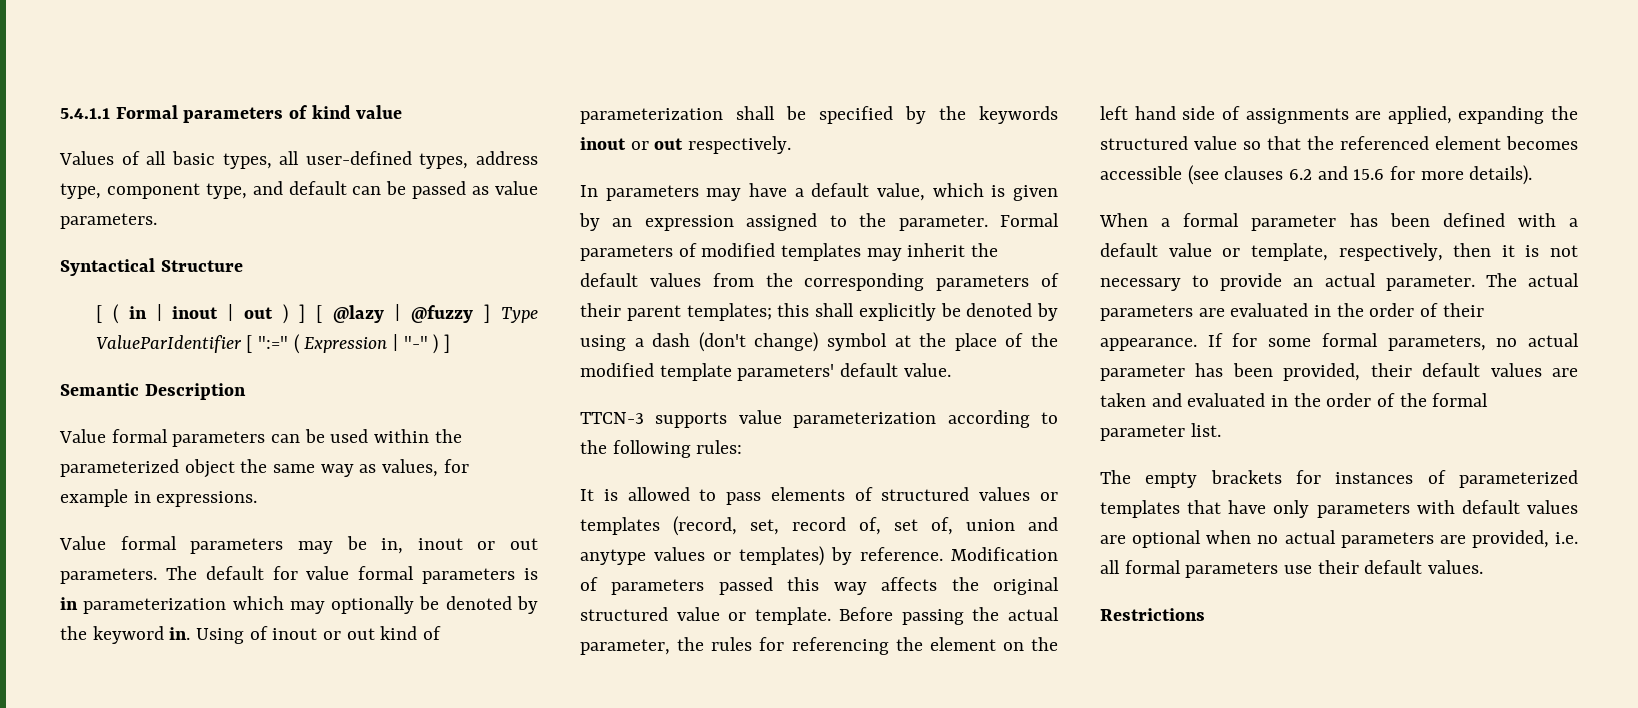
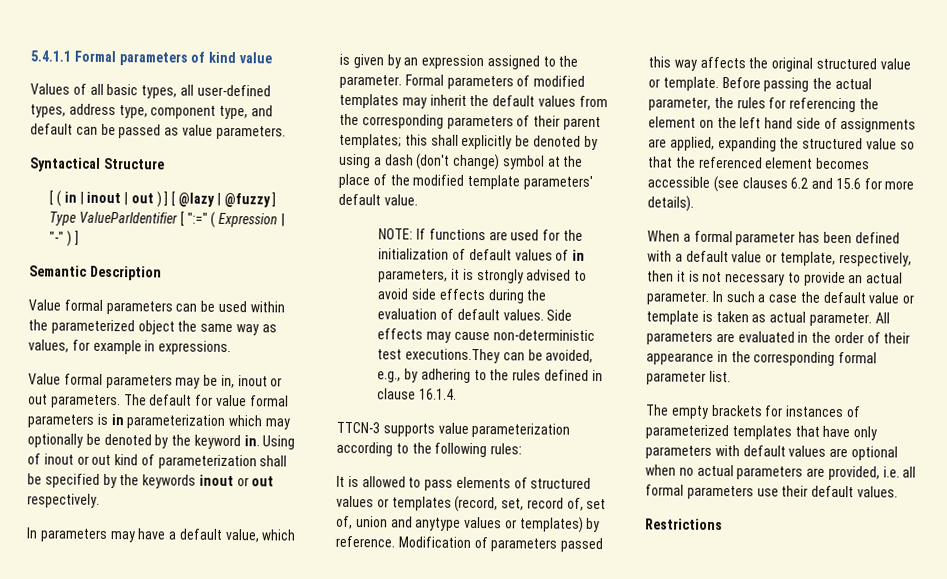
(951, 370) none -> [378,228,584,241] [378,248,586,261] [378,268,588,284] [377,288,548,304] [377,308,573,321] [377,328,595,343] [377,348,594,364] [377,368,603,383] [377,388,458,400] // NOTE: If functions are used for the initialization of default values of in parameters, it is strongly advised to avoid side effects during the evaluation of default values. Side effects may cause non-deterministic test executions.They can be avoided, e.g., by adhering to the rules defined in clause 16.1.4.
[1485,273,1579,287] The actual -> [711,290,915,304] [646,310,890,327] In such a case the default value or template is taken as actual parameter. All
[1100,333,1579,351] [1100,363,1578,381] [1100,393,1427,407] appearance. If for some formal parameters, no actual parameter has been provided, their default values are taken and evaluated in the order of the -> [646,350,836,366] appearance in the corresponding

